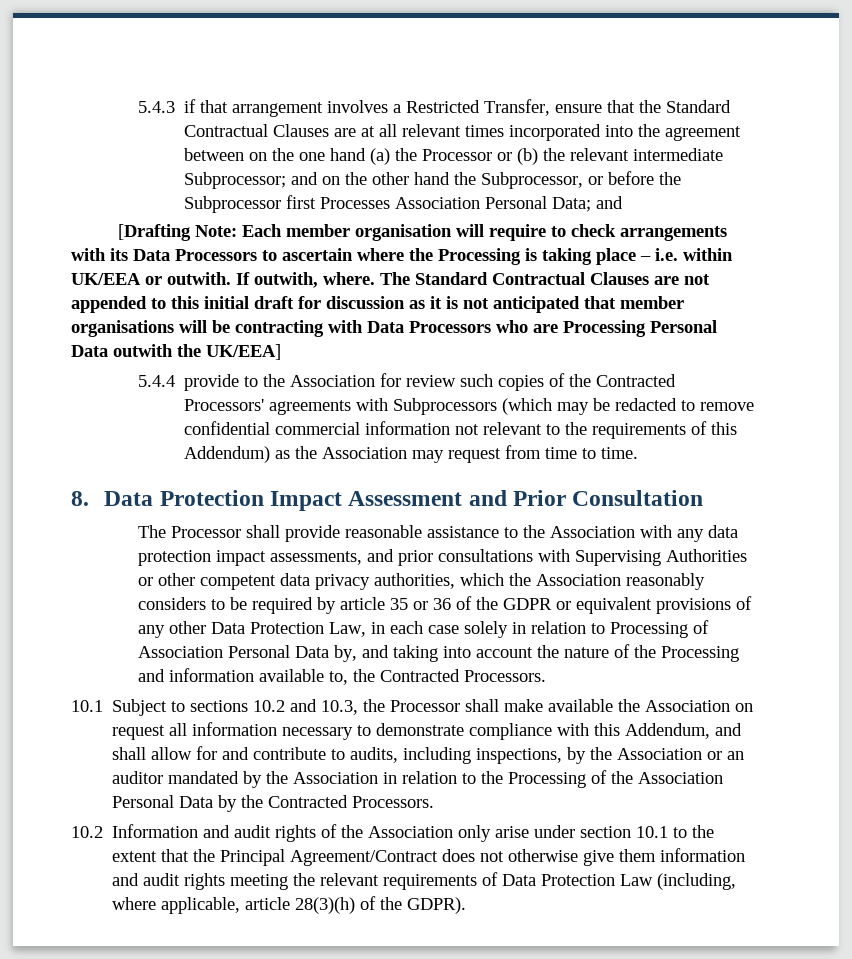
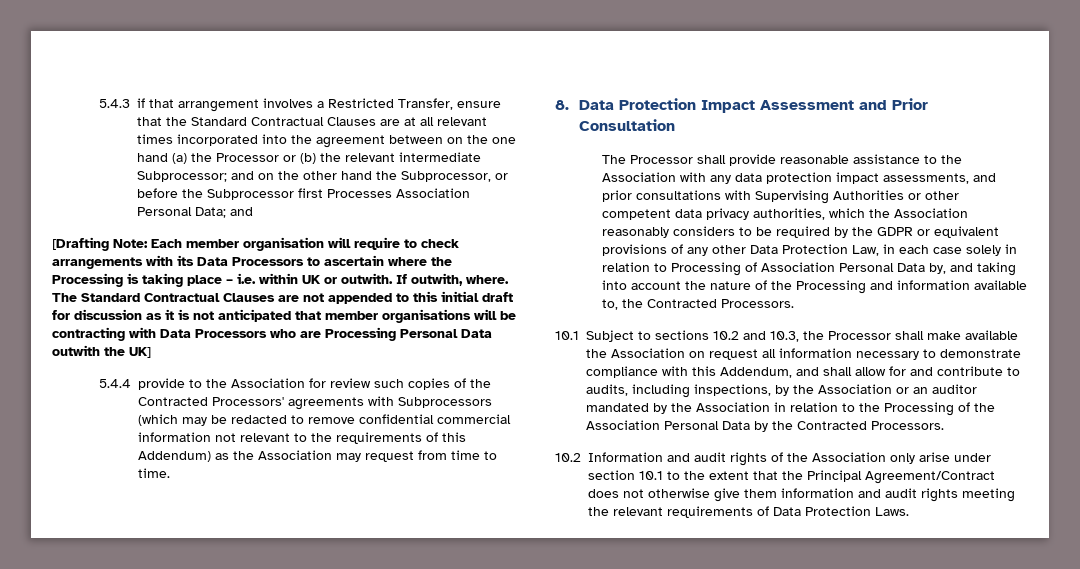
[71,273,141,285] UK/EEA -> [302,275,321,284] UK
[206,344,281,360] UK/EEA] -> [129,347,151,358] UK]
[339,596,472,610] article 35 or 36 of -> (849, 232) none
[620,873,737,890] [112,896,467,914] Law (including, where applicable, article 28(3)(h) of the GDPR). -> [875,507,909,516] Laws.

